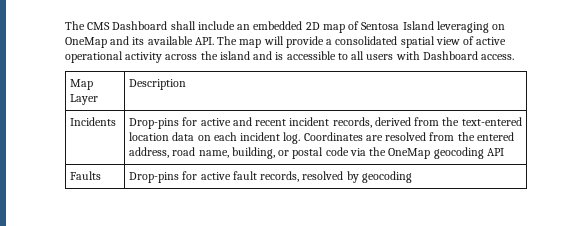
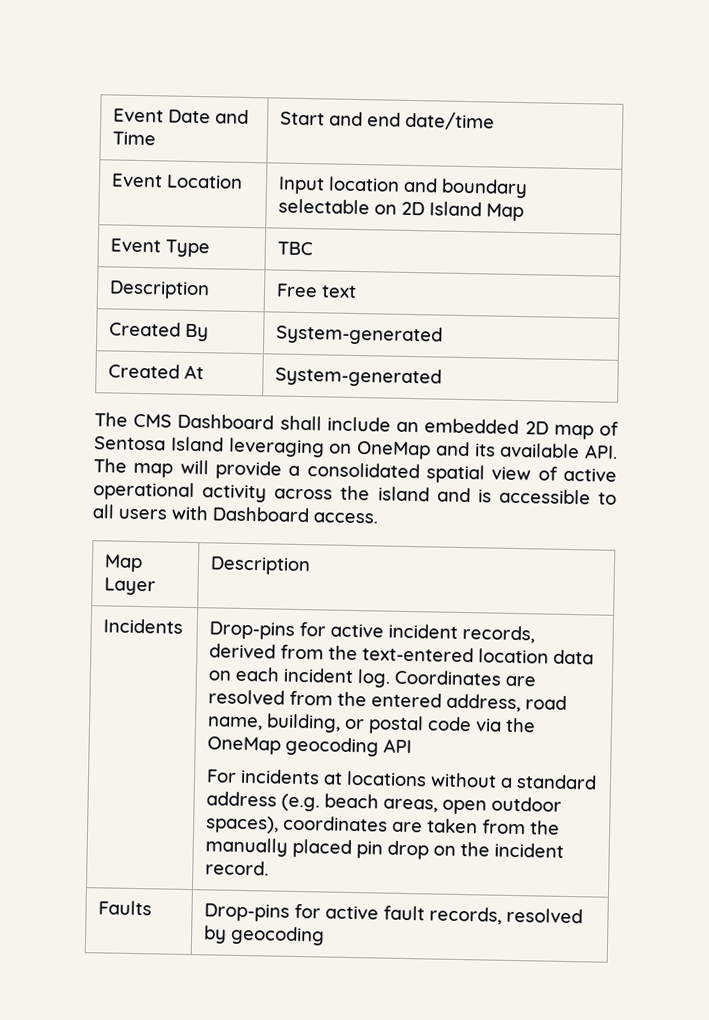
(65, 25) none -> [112,108,249,124] [111,131,156,146] [279,110,495,131] [110,173,243,189] [277,176,528,199] [277,198,524,222] [109,238,210,258] [276,241,313,256] [108,280,210,300] [275,283,357,298] [108,321,209,342] [275,324,443,346] [107,363,204,380] [274,366,442,388] Event Date and Time | Start and end date/time // Event Location | Input location and boundary selectable on 2D Island Map // Event Type | TBC // Description | Free text // Created By | System-generated // Created At | System-generated //
[232,117,287,126] and recent -> (384, 630) none
(504, 152) none -> [205,768,597,790] [205,791,562,815] [205,815,560,835] [204,837,564,860] [204,860,269,876] // For incidents at locations without a standard address (e.g. beach areas, open outdoor spaces), coordinates are taken from the manually placed pin drop on the incident record.

